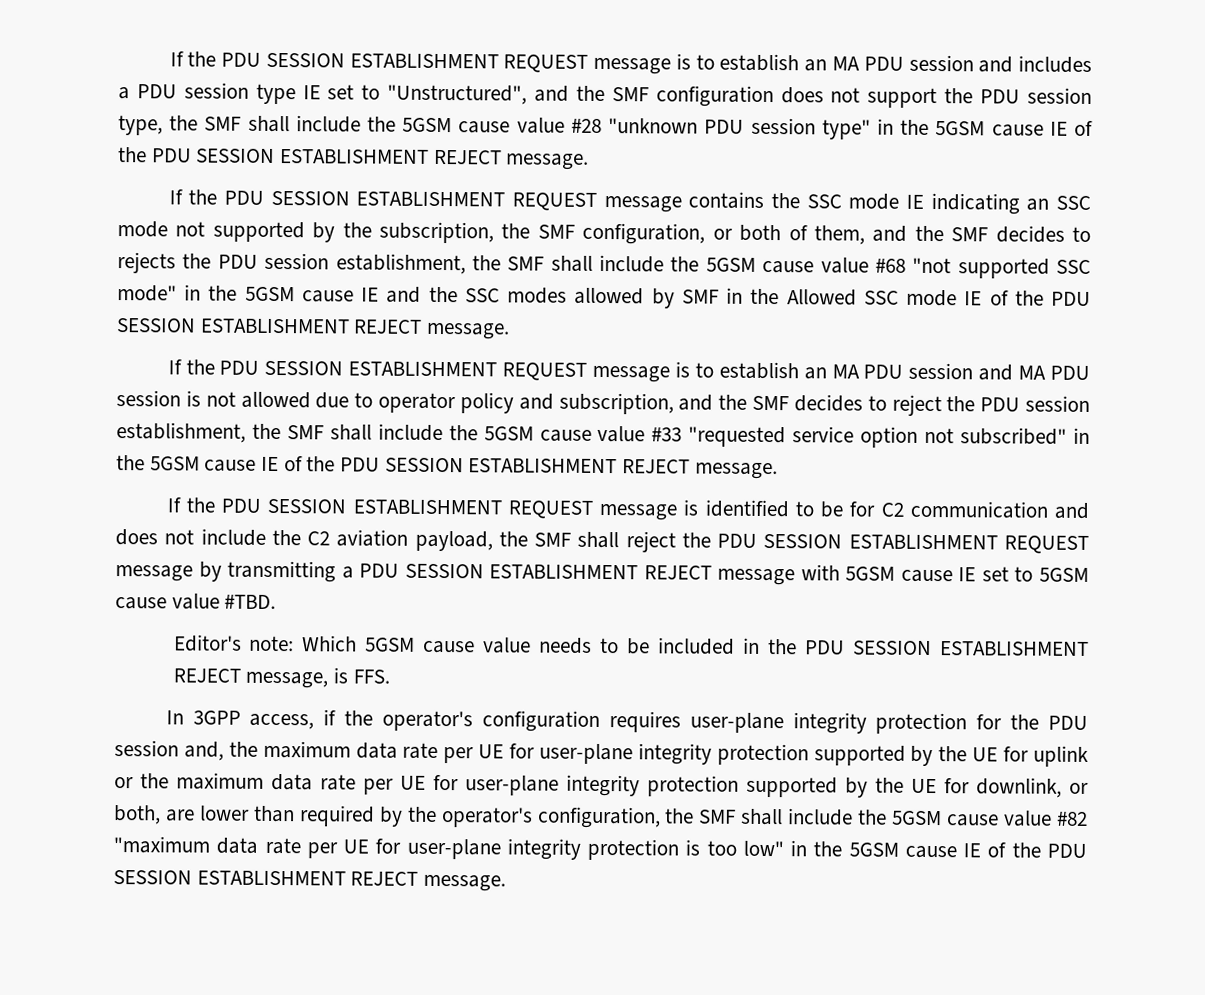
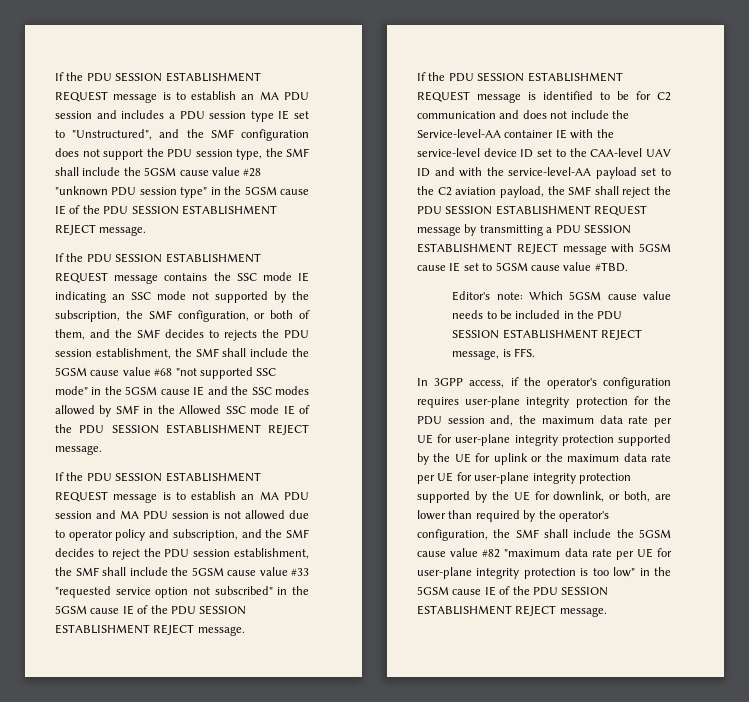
(301, 537) none -> [417,129,614,139] [417,148,671,158] [417,167,671,179] [417,186,434,195] Service-level-AA container IE with the service-level device ID set to the CAA-level UAV ID and with the service-level-AA payload set to the

